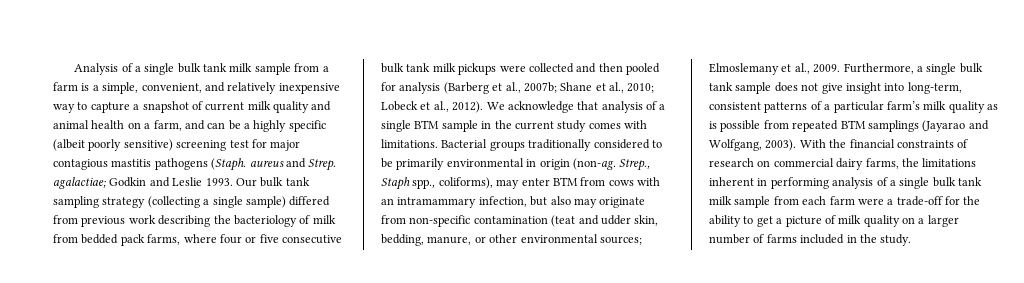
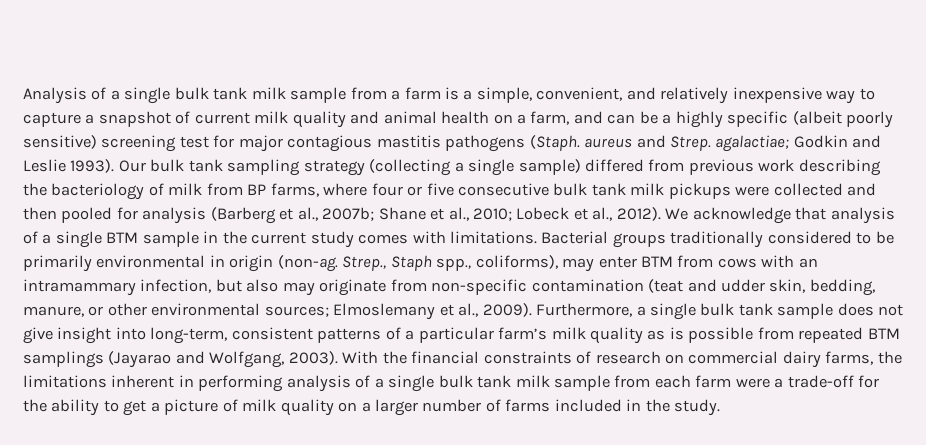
[205,178,233,186] 1993. -> [70,159,115,173] 1993).
[81,234,145,246] bedded pack -> [247,184,267,195] BP
[813,64,841,73] 2009. -> [482,303,532,317] 2009).

